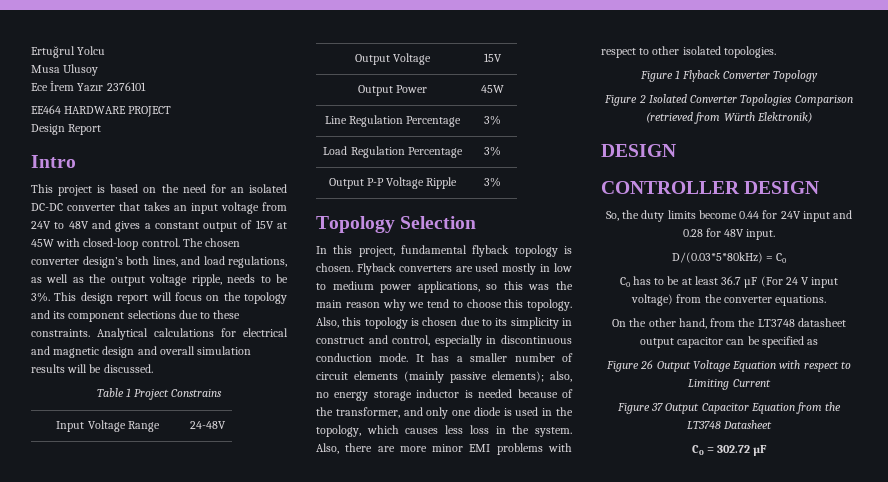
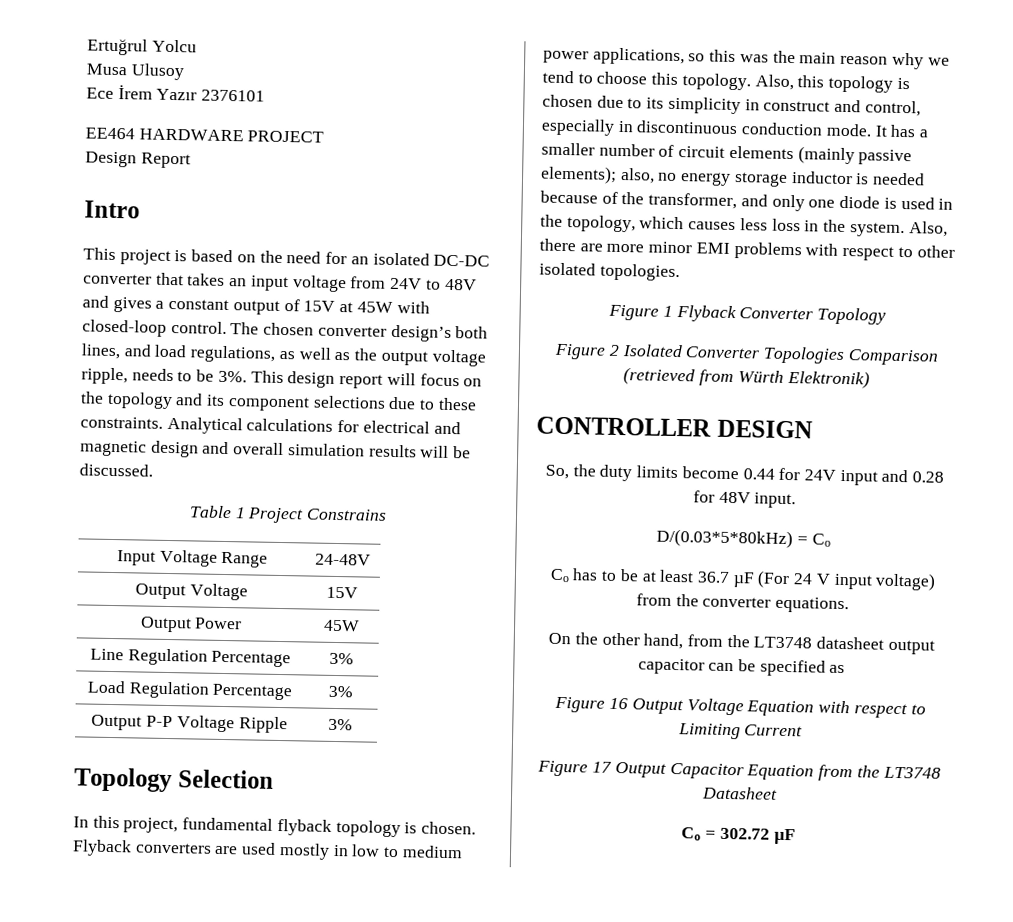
[601,144,676,157] // DESIGN -> (870, 379) none
[640,360,654,369] 26 -> [609,697,629,710] 16
[651,403,664,411] 37 -> [592,761,613,773] 17

